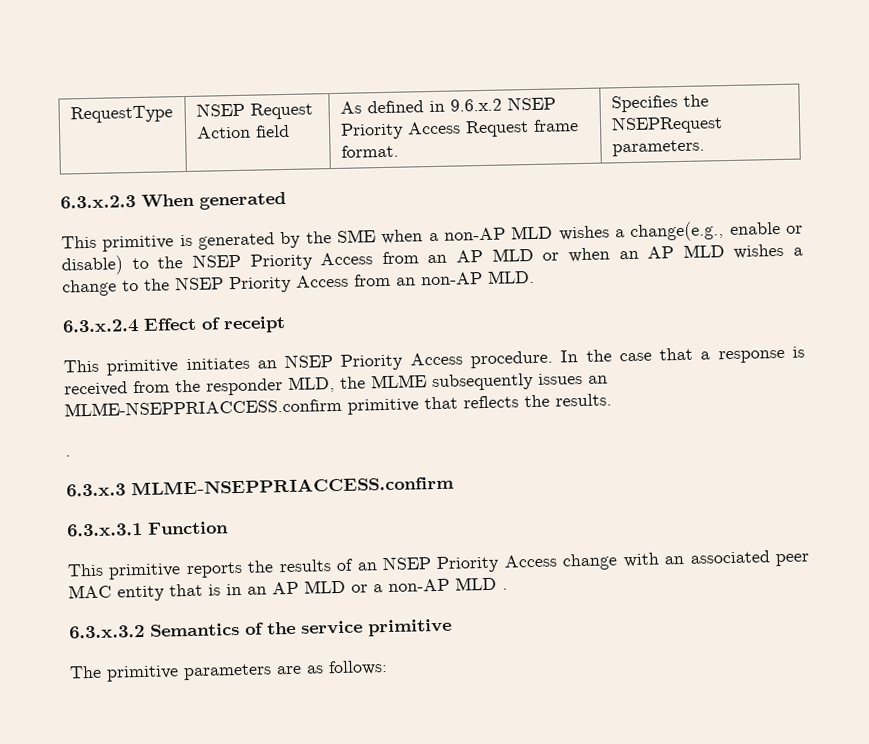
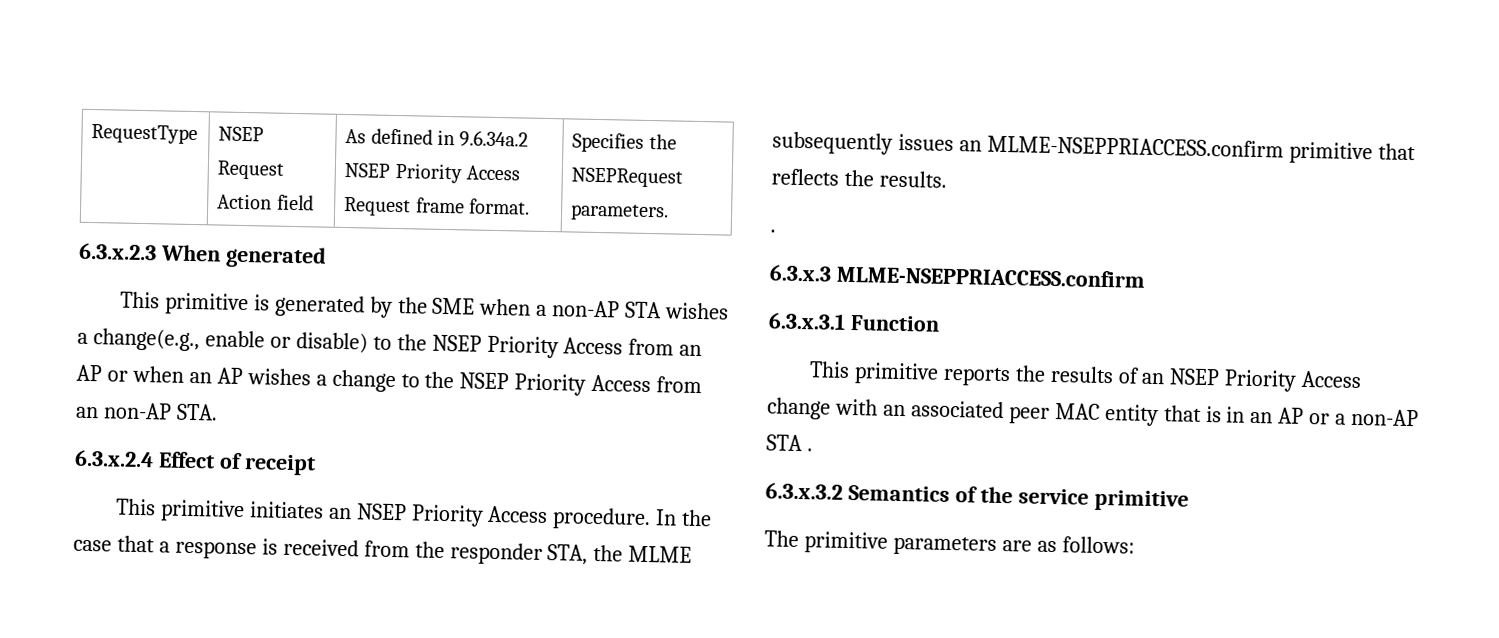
[449,98,502,112] 9.6.x.2 -> [459,130,529,148] 9.6.34a.2
[511,225,554,240] MLD -> [625,301,663,319] STA
[491,247,534,262] MLD -> (102, 373) none
[682,244,725,258] MLD -> (243, 376) none
[487,269,535,284] MLD. -> [175,403,218,421] STA.
[288,376,335,393] MLD, -> [547,544,589,565] STA,
[304,579,346,594] MLD -> (1305, 415) none
[455,576,497,591] MLD -> [766,434,803,452] STA

